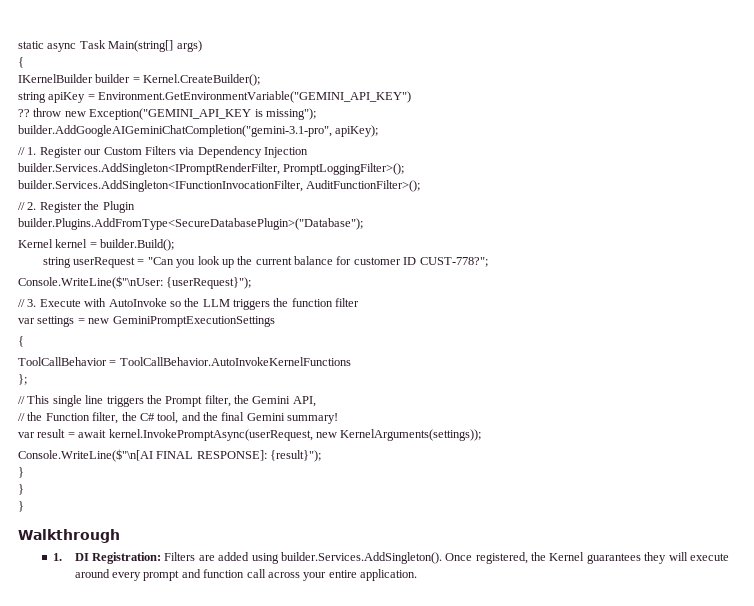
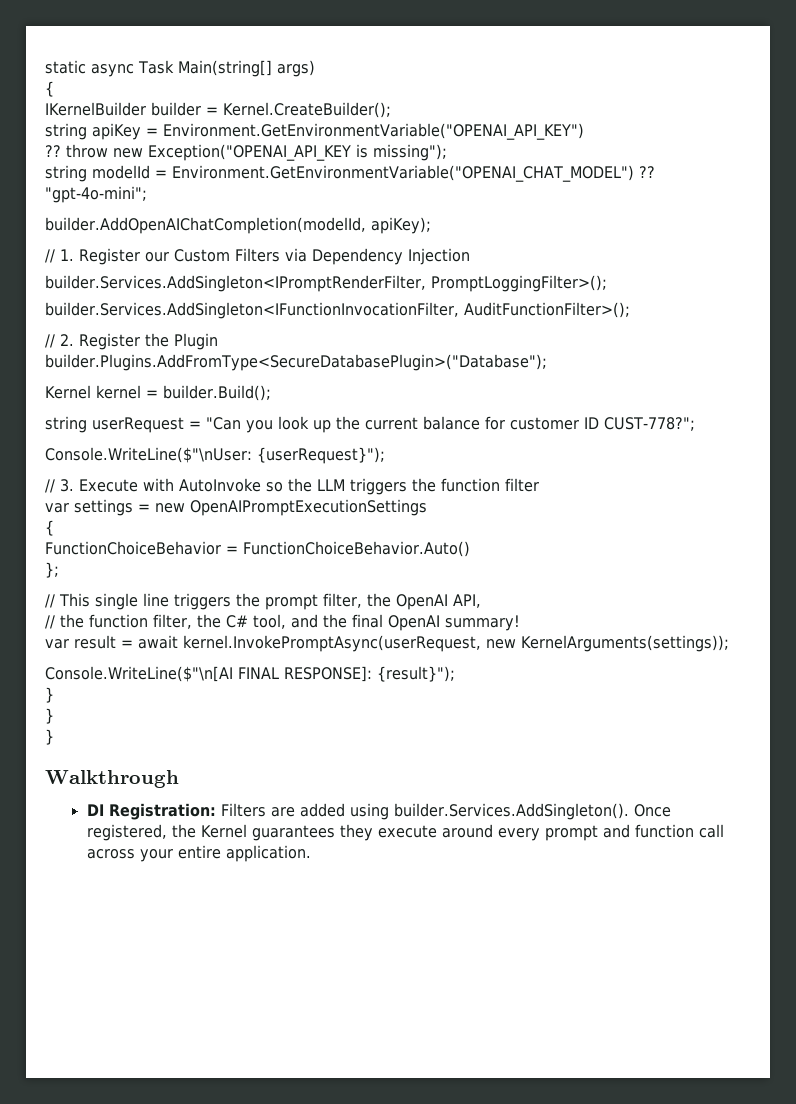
[98,91,412,103] Environment.GetEnvironmentVariable("GEMINI_API_KEY") -> [162,123,584,140] Environment.GetEnvironmentVariable("OPENAI_API_KEY")
[89,108,252,120] Exception("GEMINI_API_KEY -> [148,144,351,161] Exception("OPENAI_API_KEY
[18,125,332,137] builder.AddGoogleAIGeminiChatCompletion("gemini-3.1-pro", -> [45,165,655,182] [45,186,147,203] [45,217,366,234] string modelId = Environment.GetEnvironmentVariable("OPENAI_CHAT_MODEL") ?? "gpt-4o-mini"; // builder.AddOpenAIChatCompletion(modelId,
[112,316,275,327] [18,336,24,347] [18,357,351,366] GeminiPromptExecutionSettings // { // ToolCallBehavior = ToolCallBehavior.AutoInvokeKernelFunctions -> [190,499,427,516] [45,520,54,536] [45,541,470,557] OpenAIPromptExecutionSettings // { // FunctionChoiceBehavior = FunctionChoiceBehavior.Auto()
[165,395,291,407] Prompt filter, the Gemini -> [265,593,448,610] prompt filter, the OpenAI
[45,413,90,421] Function -> [89,614,148,628] function
[246,413,285,421] Gemini -> [388,615,440,631] OpenAI
[53,553,63,561] 1. -> (179, 779) none
[668,552,688,561] will -> (373, 832) none

